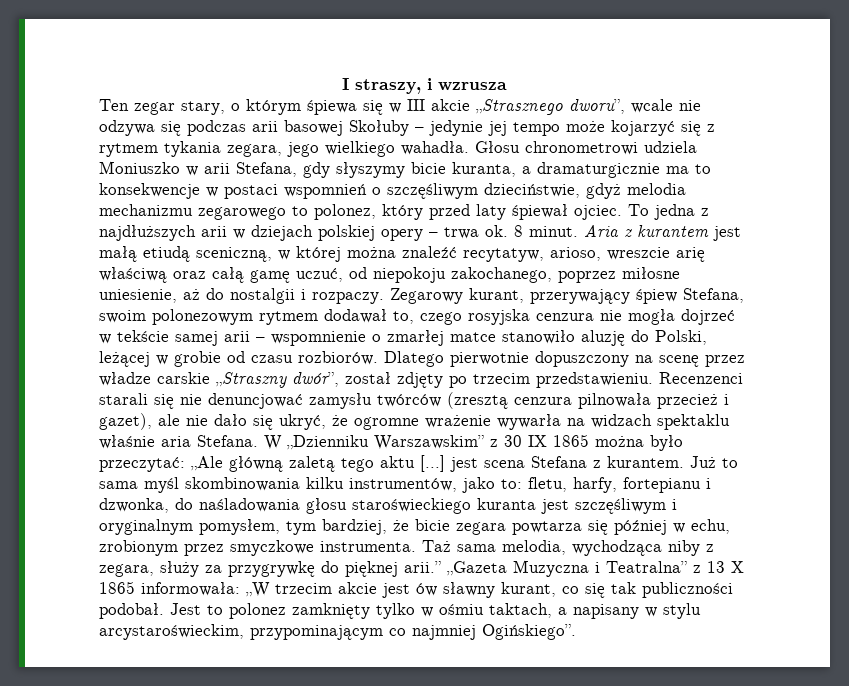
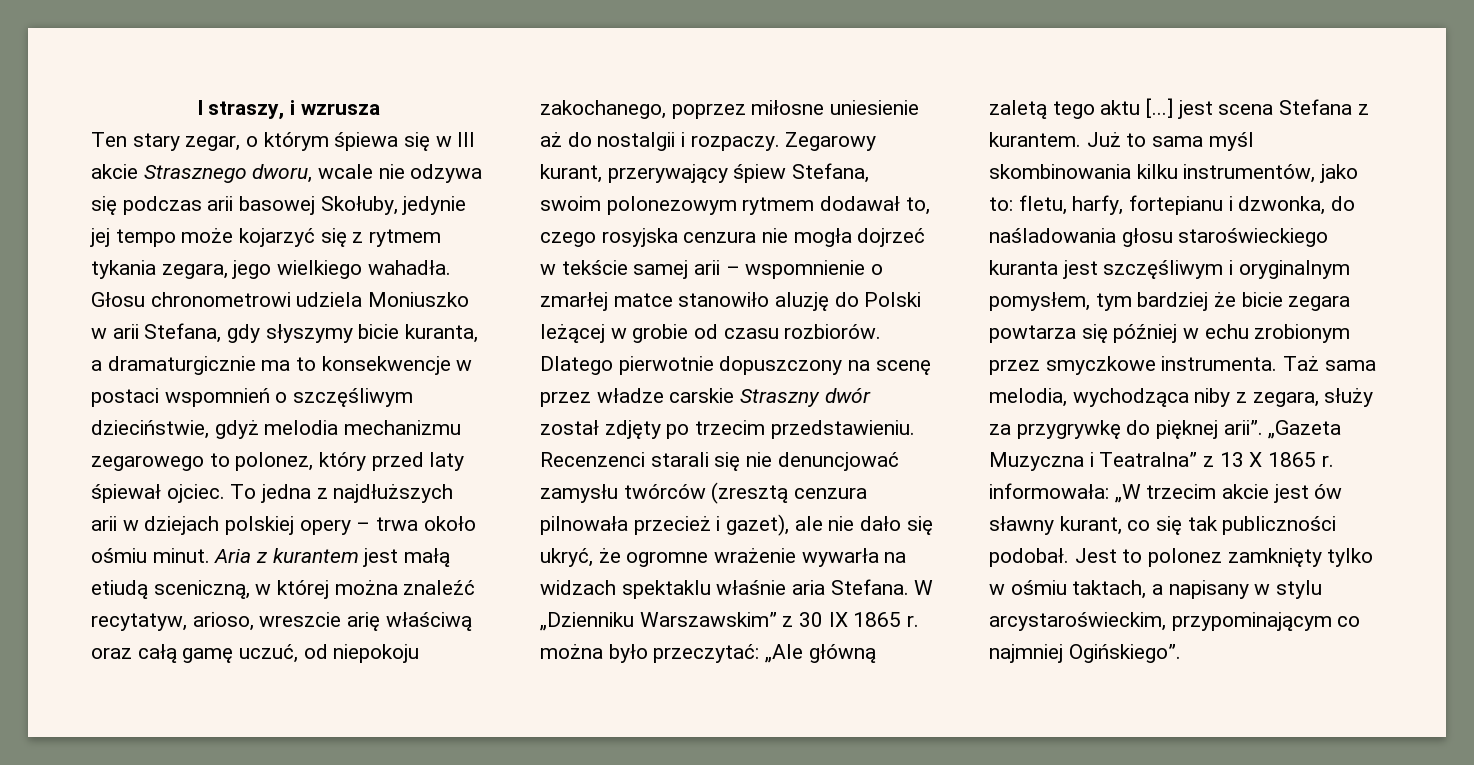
[134,101,225,115] zegar stary, -> [132,133,241,151] stary zegar,
[476,99,625,115] „Strasznego dworu”, -> [143,164,313,183] Strasznego dworu,
[349,120,424,136] Skołuby – -> [320,196,398,215] Skołuby,
[485,225,523,237] ok. 8 -> [423,516,476,531] [91,548,147,563] około ośmiu
[99,289,177,303] uniesienie, -> [830,100,920,115] uniesienie
[655,330,707,345] Polski, -> [864,292,922,307] Polski
[216,372,339,388] „Straszny dwór”, -> [740,388,871,407] Straszny dwór
(589, 440) none -> [907,615,920,627] r.
[322,519,387,535] bardziej, -> [1137,292,1209,311] bardziej
[691,519,730,534] echu, -> [1204,324,1249,339] echu
[404,561,441,573] arii.” -> [1223,420,1263,435] arii”.
(135, 587) none -> [1321,455,1334,467] r.

